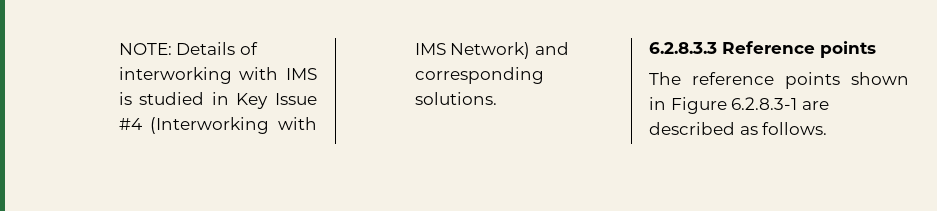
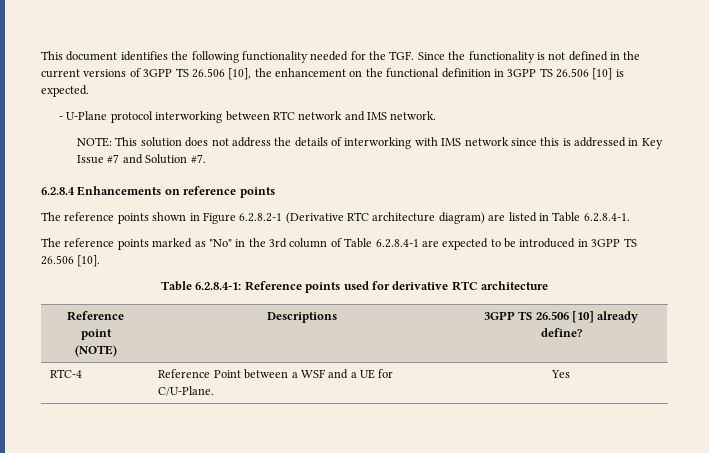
[118,42,258,55] [118,67,317,84] [118,92,317,109] [118,117,317,134] [414,42,569,59] [414,67,544,84] [414,92,497,105] [649,41,815,54] NOTE: Details of interworking with IMS is studied in Key Issue #4 (Interworking with IMS Network) and corresponding solutions. // 6.2.8.3.3 Reference -> [41,51,641,63] [41,68,624,80] [41,85,89,97] [59,111,437,123] [77,137,663,149] [77,154,206,164] [41,186,237,196] This document identifies the following functionality needed for the TGF. Since the functionality is not defined in the current versions of 3GPP TS 26.506 [10], the enhancement on the functional definition in 3GPP TS 26.506 [10] is expected. // - U-Plane protocol interworking between RTC network and IMS network. // NOTE: This solution does not address the details of interworking with IMS network since this is addressed in Key Issue #7 and Solution #7. // 6.2.8.4 Enhancements on reference
[731,97,829,110] [649,122,828,135] 6.2.8.3-1 are described as follows. -> [239,212,630,224] [41,238,637,250] [41,255,101,267] [161,281,548,293] [67,311,124,321] [80,329,112,340] [74,345,117,357] [267,312,337,323] [483,311,639,323] [540,328,582,337] [50,369,83,378] [158,369,394,379] [158,386,215,396] [551,370,570,378] 6.2.8.2-1 (Derivative RTC architecture diagram) are listed in Table 6.2.8.4-1. // The reference points marked as "No" in the 3rd column of Table 6.2.8.4-1 are expected to be introduced in 3GPP TS 26.506 [10]. // Table 6.2.8.4-1: Reference points used for derivative RTC architecture // Reference point // (NOTE) | Descriptions | 3GPP TS 26.506 [10] already define? // RTC-4 | Reference Point between a WSF and a UE for C/U-Plane. | Yes

